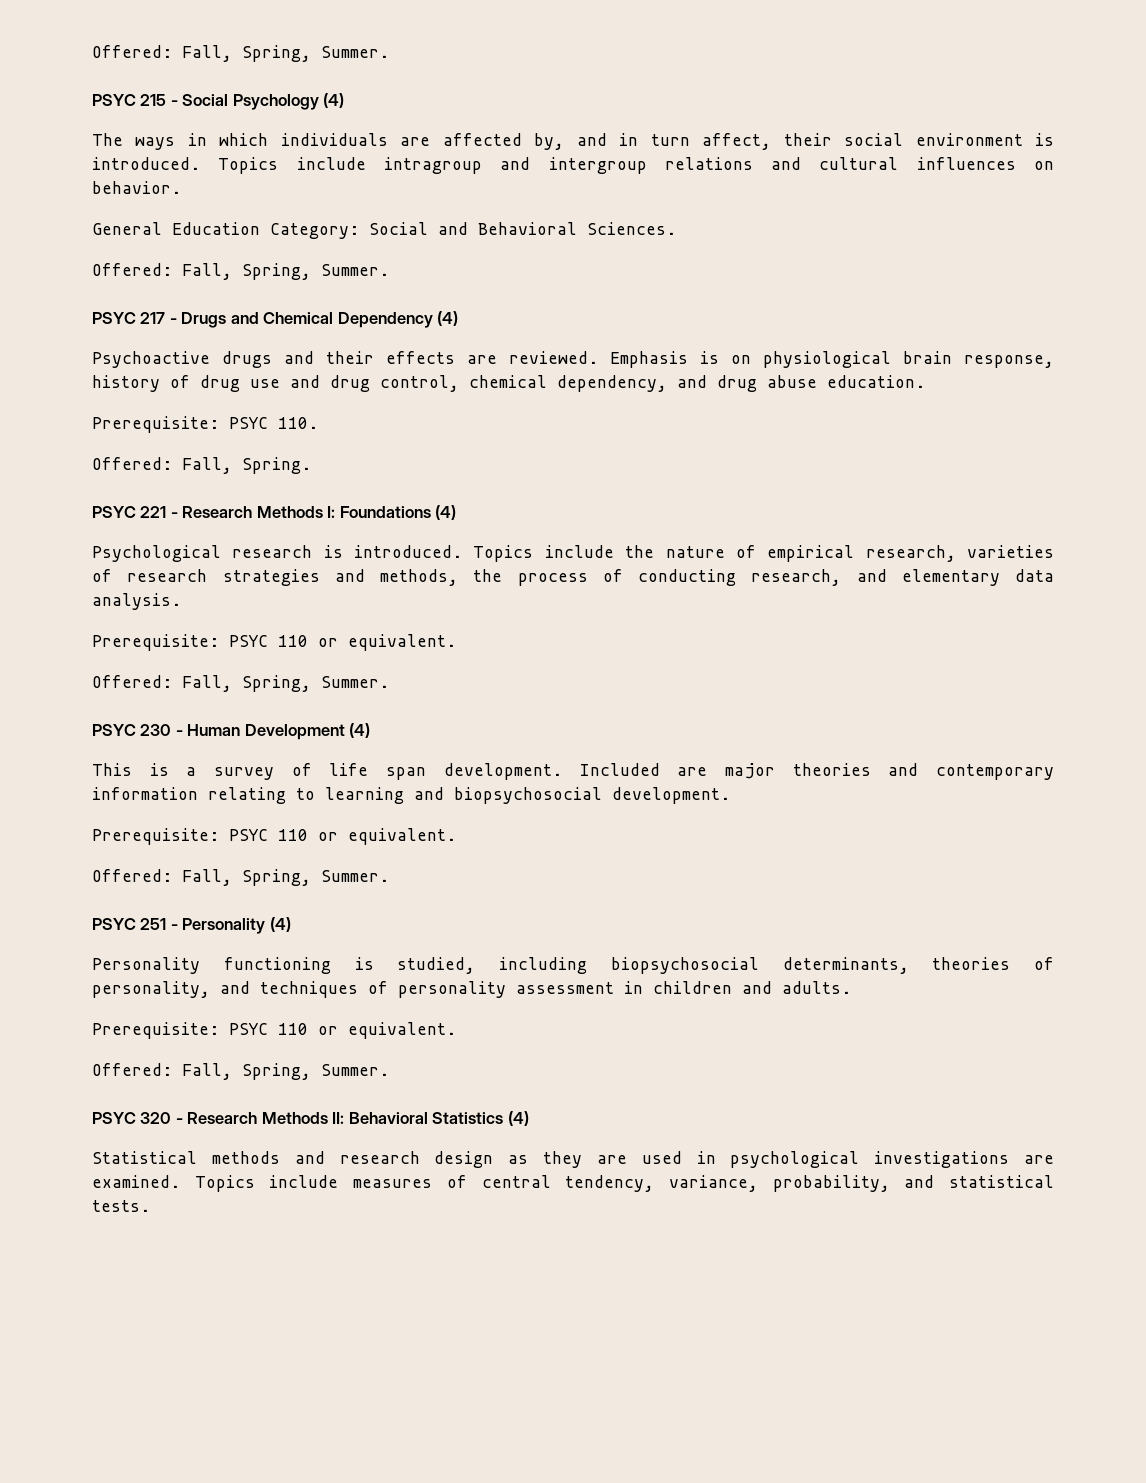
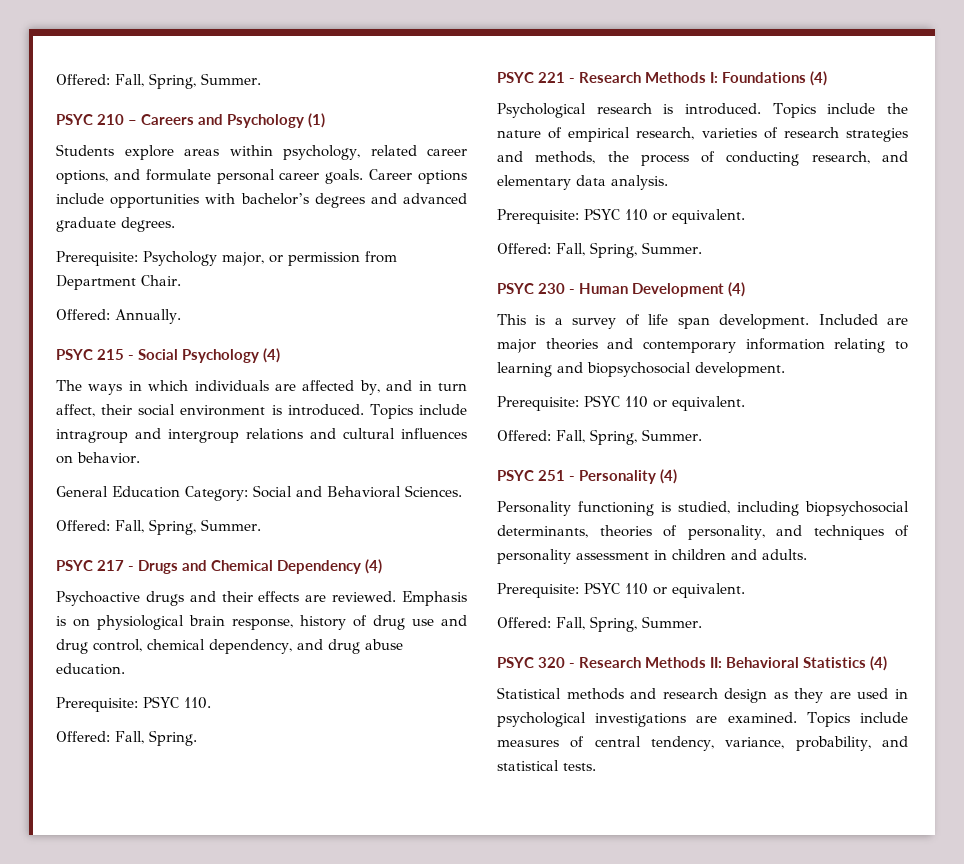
[92,45,389,62] Offered: Fall, Spring, Summer. -> [56,73,261,89] [56,113,325,128] [56,144,467,160] [56,169,467,184] [56,193,467,208] [56,217,175,232] [56,251,397,266] [56,275,181,290] [56,309,181,324] Offered: Fall, Spring, Summer. // PSYC 210 – Careers and Psychology (1) // Students explore areas within psychology, related career options, and formulate personal career goals. Career options include opportunities with bachelor’s degrees and advanced graduate degrees. // Prerequisite: Psychology major, or permission from Department Chair. // Offered: Annually.

